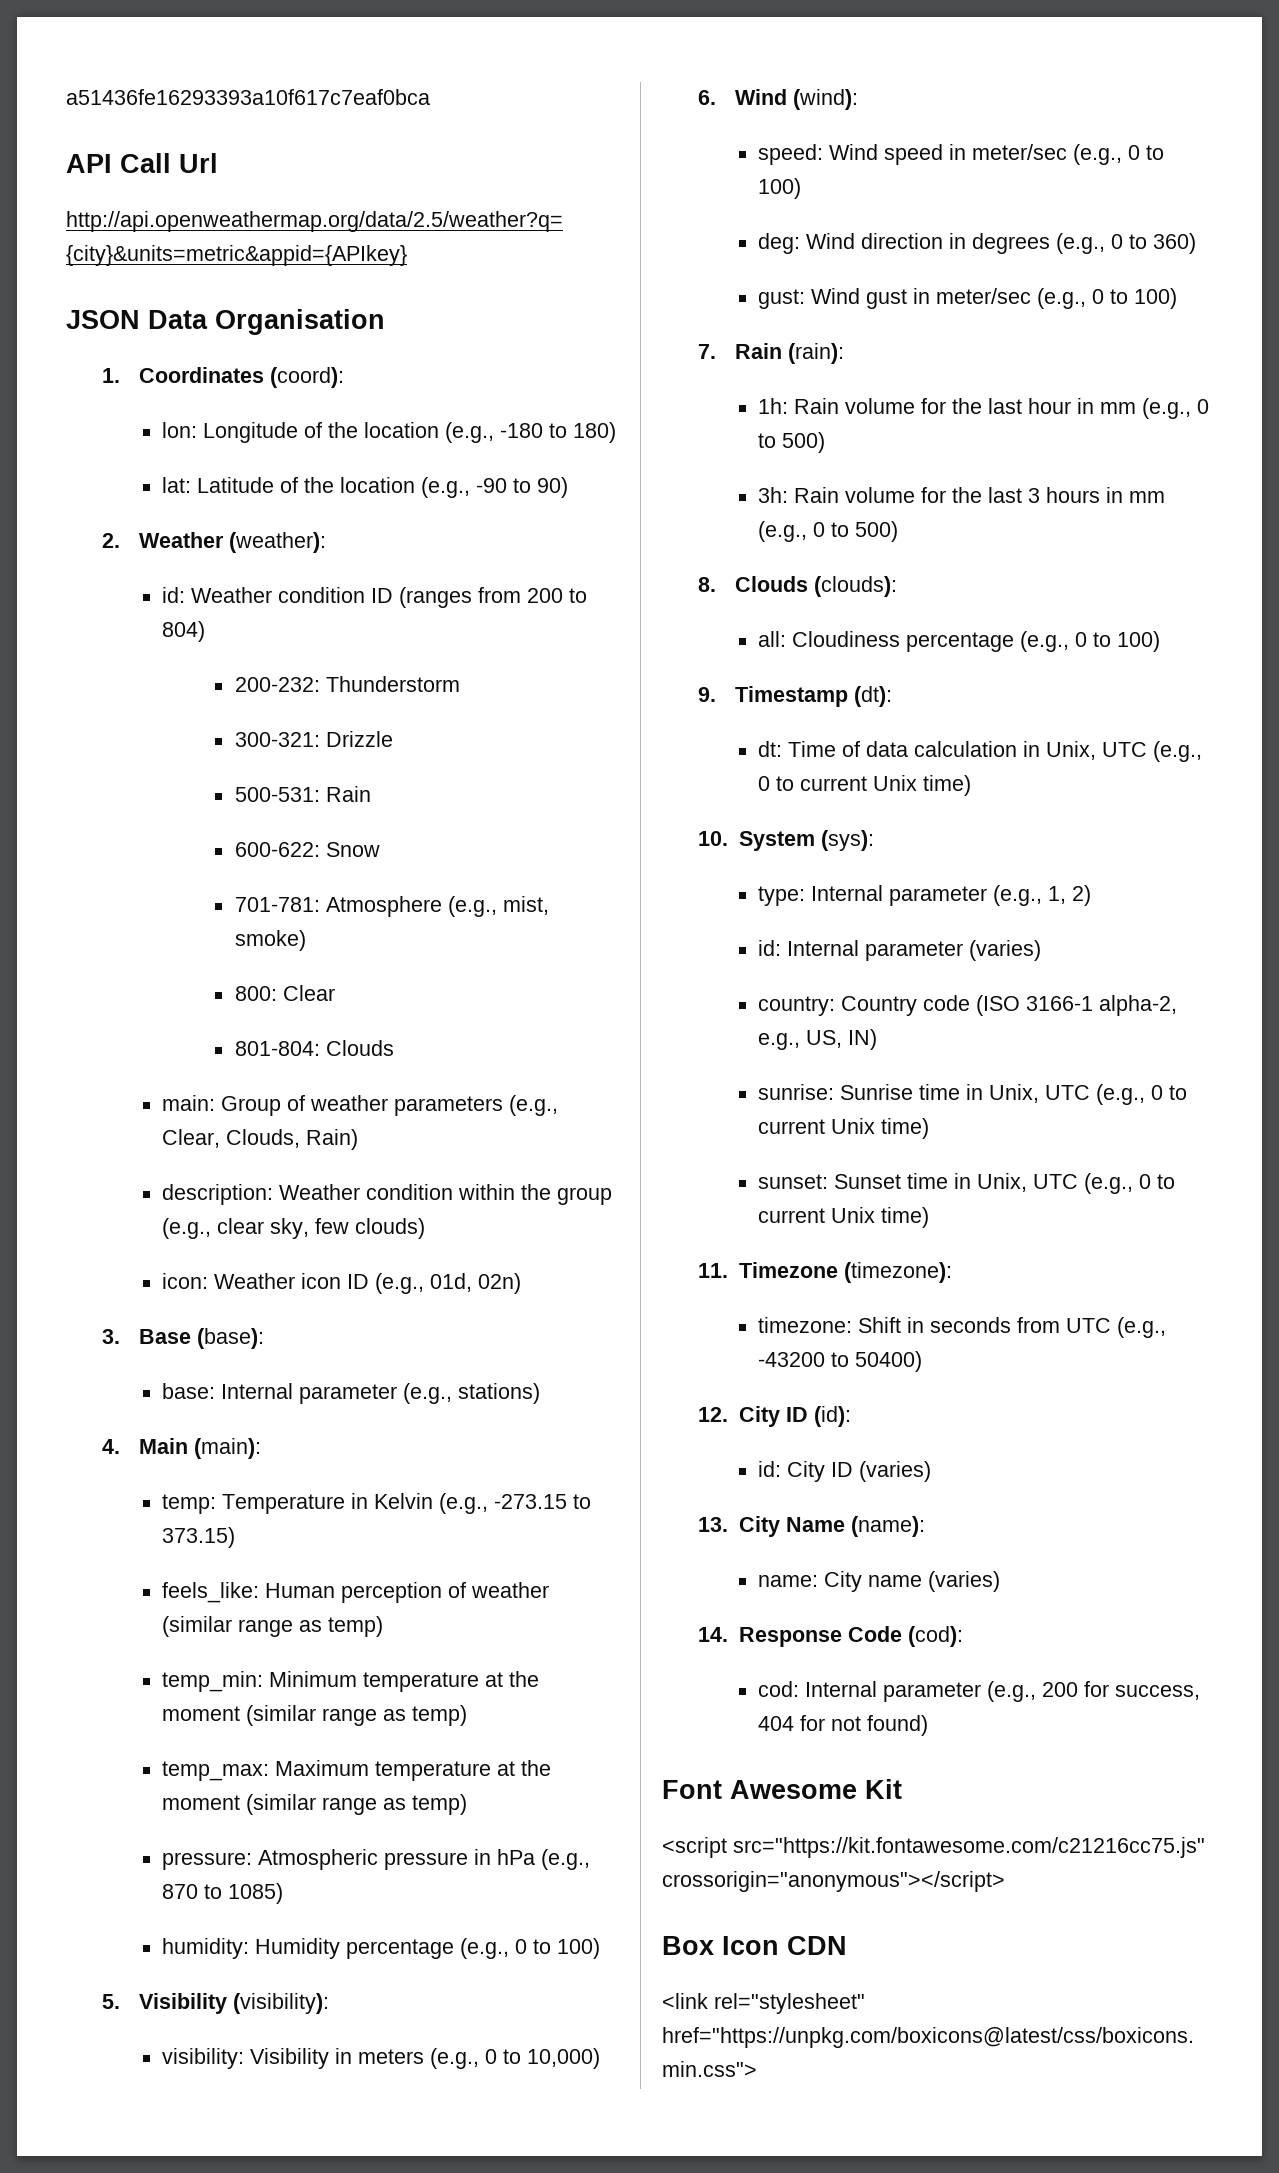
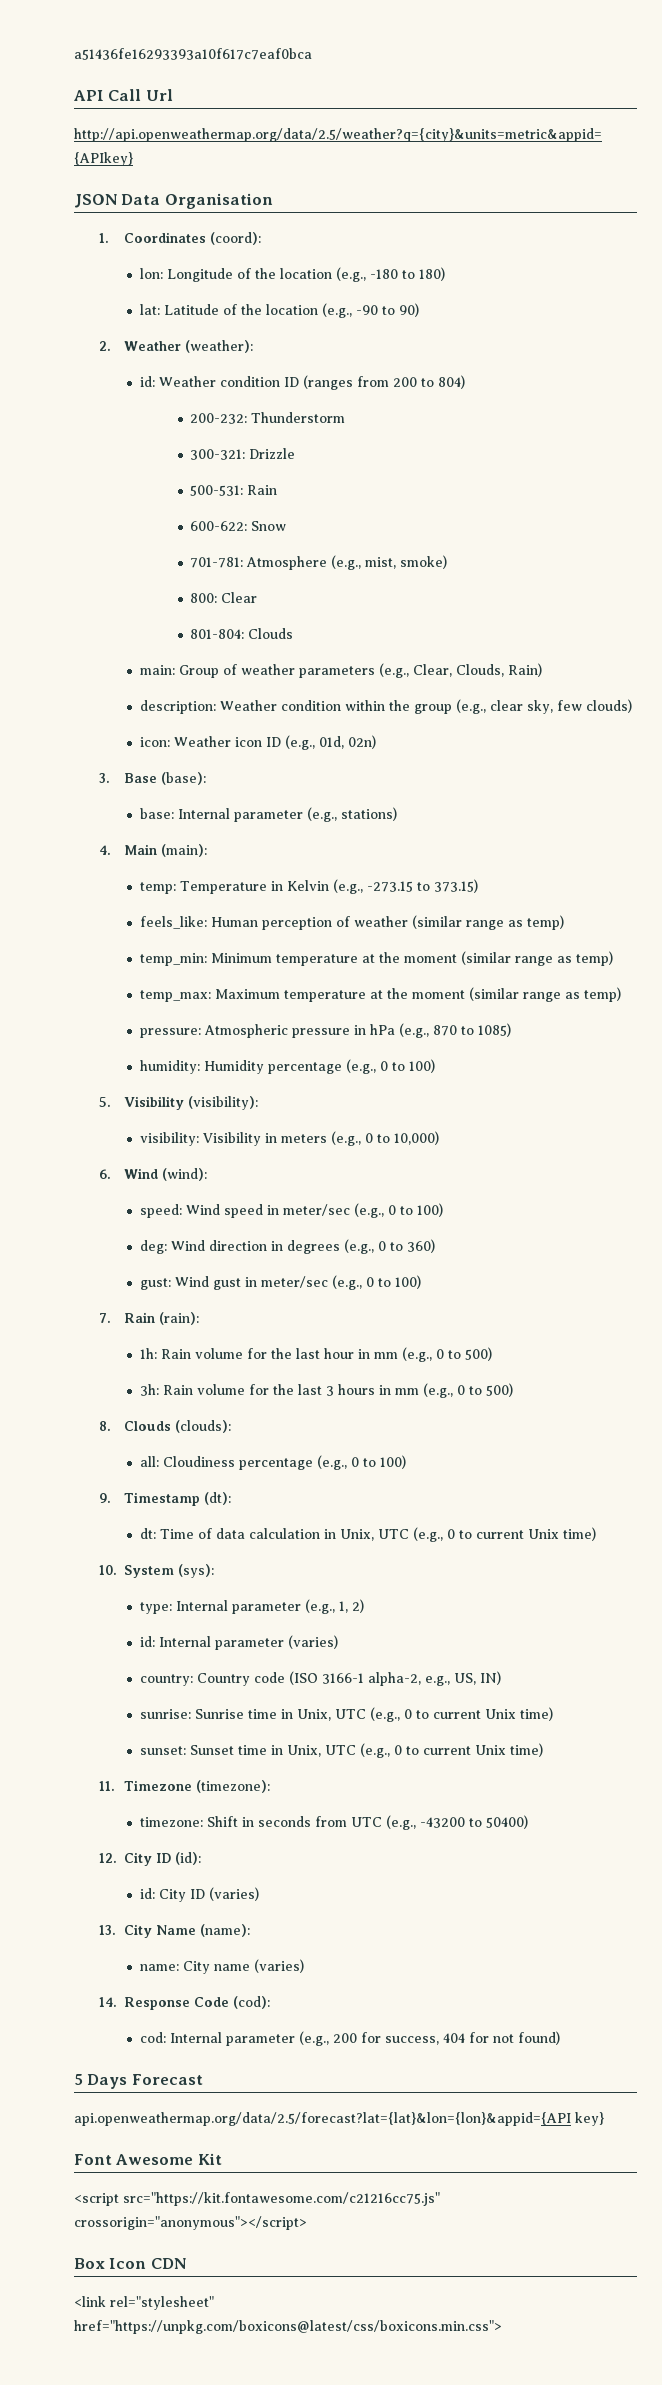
(929, 1725) none -> [74,2074,203,2089] [74,2112,604,2126] // 5 Days Forecast // api.openweathermap.org/data/2.5/forecast?lat={lat}&lon={lon}&appid={API key}

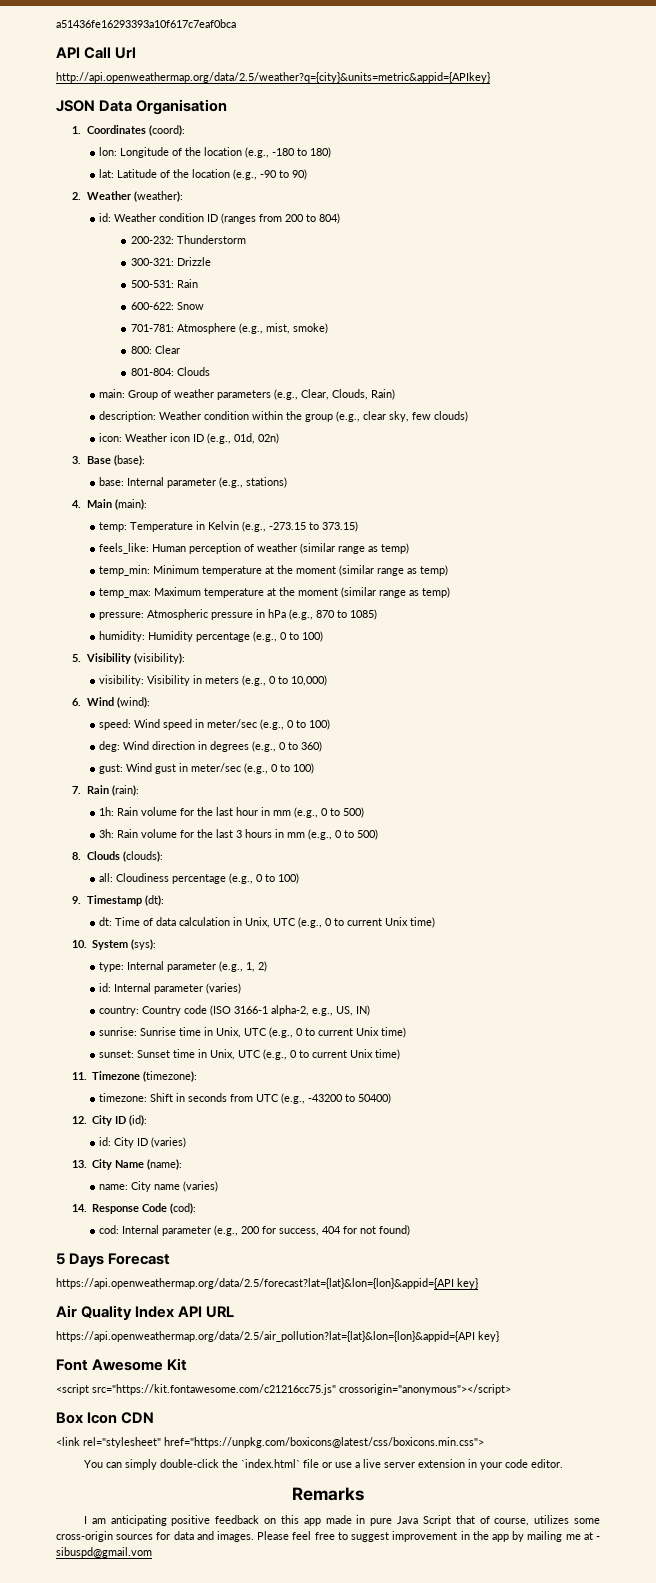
[74,2112,571,2126] api.openweathermap.org/data/2.5/forecast?lat={lat}&lon={lon}&appid={API -> [56,1278,478,1289] [56,1305,235,1320] [56,1331,475,1342] https://api.openweathermap.org/data/2.5/forecast?lat={lat}&lon={lon}&appid={API key} // Air Quality Index API URL // https://api.openweathermap.org/data/2.5/air_pollution?lat={lat}&lon={lon}&appid={API
(502, 2327) none -> [83,1459,563,1470] [292,1487,364,1501] [83,1515,600,1526] [56,1531,601,1542] [56,1547,152,1558] // You can simply double-click the `index.html` file or use a live server extension in your code editor. // Remarks // I am anticipating positive feedback on this app made in pure Java Script that of course, utilizes some cross-origin sources for data and images. Please feel free to suggest improvement in the app by mailing me at - sibuspd@gmail.vom

